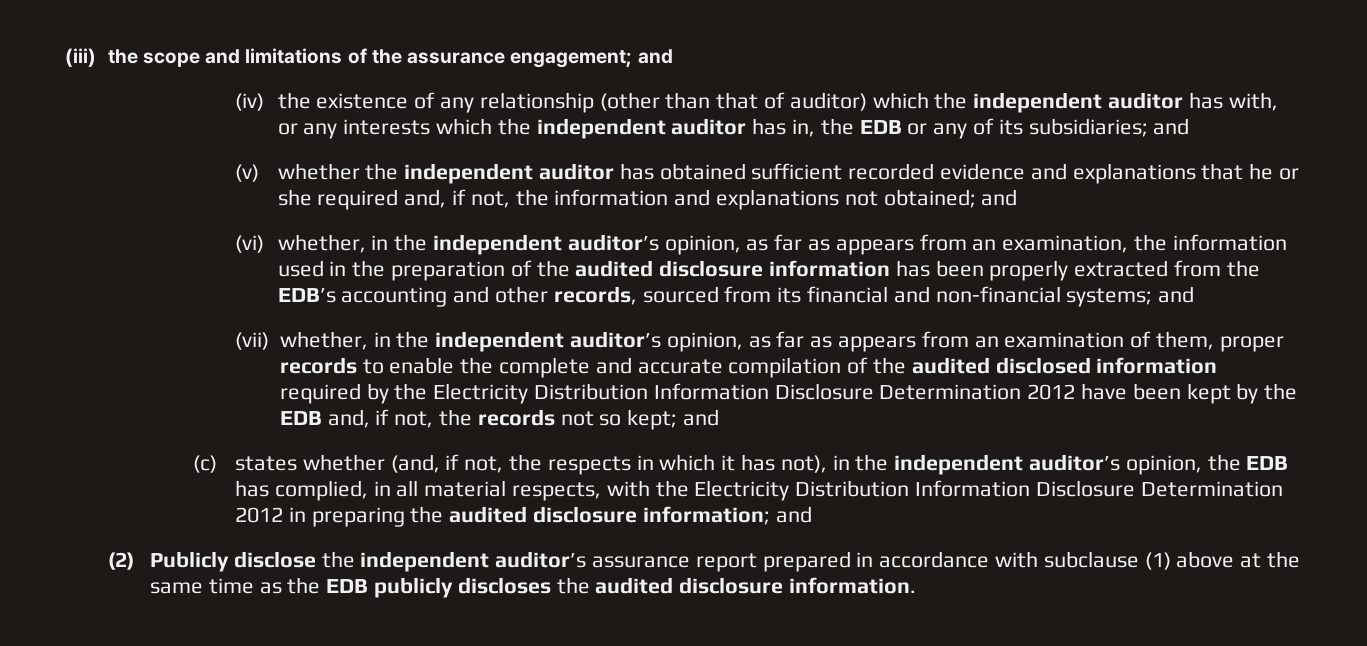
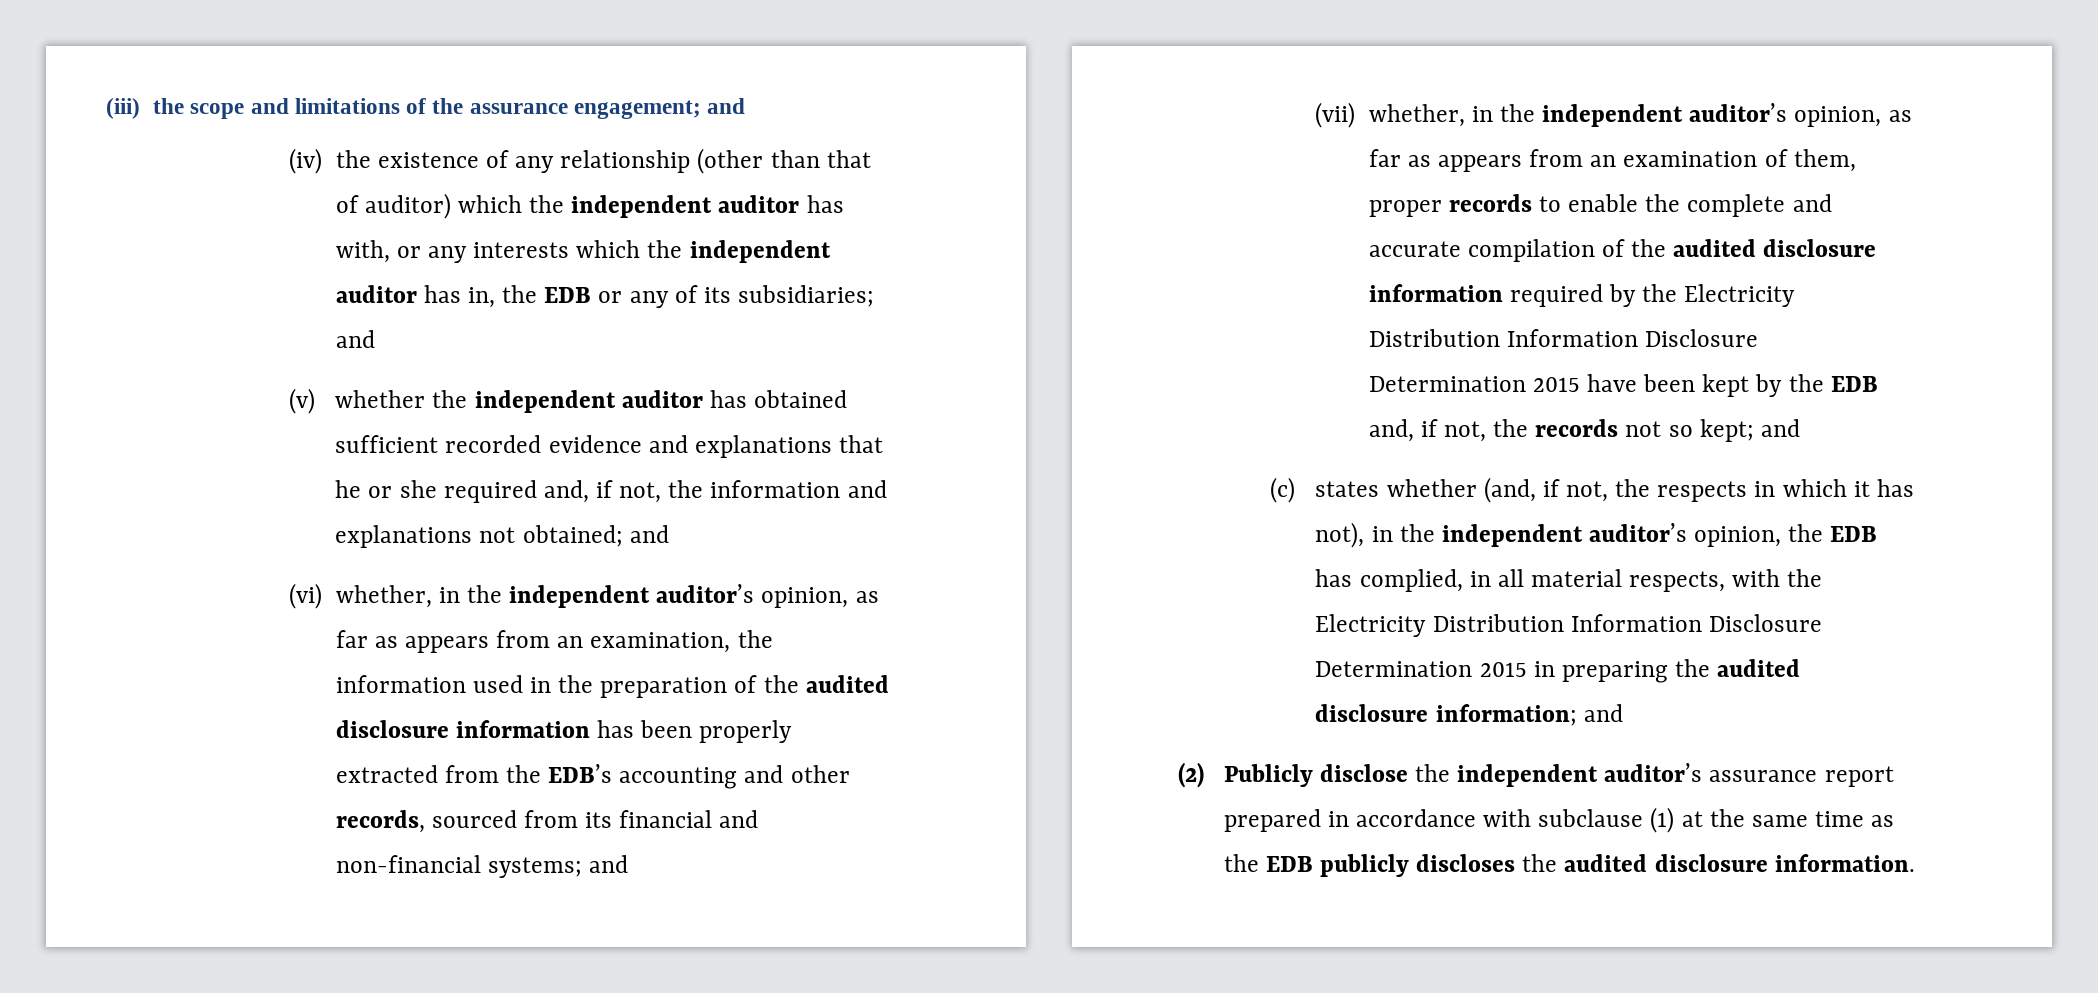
[995,357,1091,374] disclosed -> [1763,239,1877,257] disclosure
[1027,384,1076,400] 2012 -> [1532,377,1580,392] 2015
[234,507,283,523] 2012 -> [1479,662,1527,677] 2015
[1176,551,1235,568] above -> (1675, 820) none

